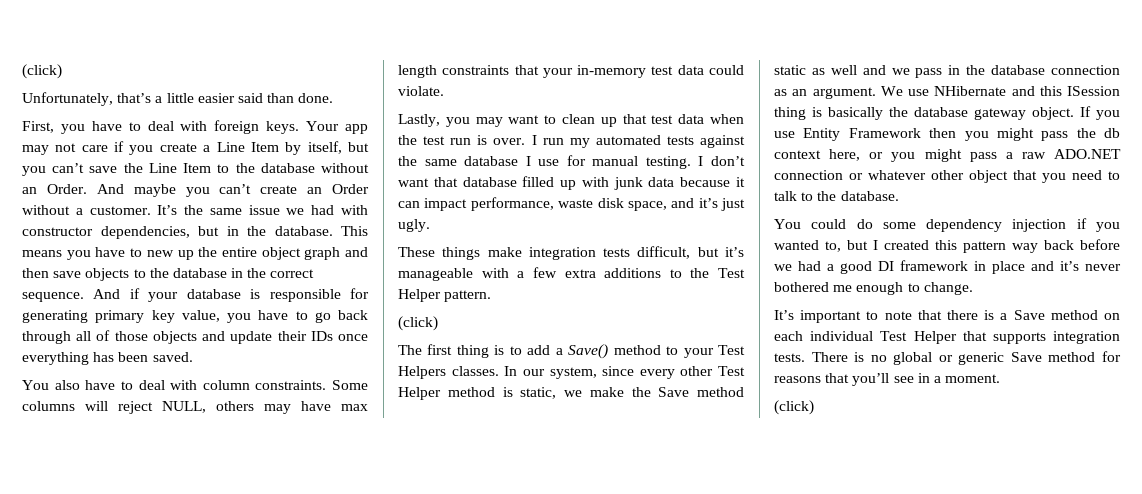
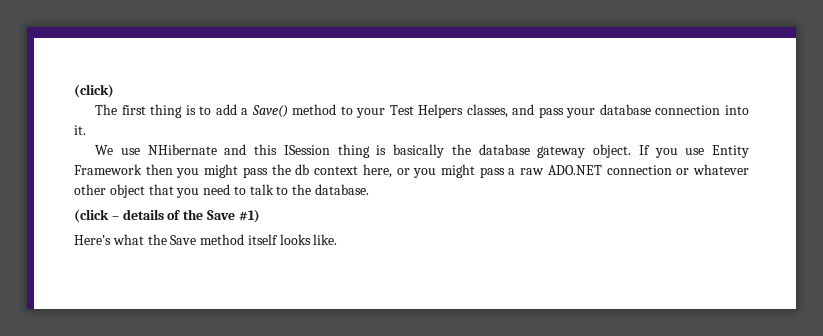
[22,64,62,79] [22,92,334,106] [22,120,368,134] [22,141,370,155] [22,163,369,176] [22,184,369,197] [22,205,368,215] [22,226,368,239] [22,247,368,260] [22,268,315,281] [22,288,369,302] [22,310,368,323] [22,330,368,344] [22,352,193,365] [22,380,368,390] [22,401,368,414] [398,65,744,78] [398,86,444,96] [398,114,744,127] [398,135,745,148] [398,155,745,169] [398,176,745,190] [398,197,745,211] [398,219,430,232] [398,246,744,260] [398,267,745,281] [398,289,492,302] [398,316,438,331] (click) // Unfortunately, that’s a little easier said than done. // First, you have to deal with foreign keys. Your app may not care if you create a Line Item by itself, but you can’t save the Line Item to the database without an Order. And maybe you can’t create an Order without a customer. It’s the same issue we had with constructor dependencies, but in the database. This means you have to new up the entire object graph and then save objects to the database in the correct sequence. And if your database is responsible for generating primary key value, you have to go back through all of those objects and update their IDs once everything has been saved. // You also have to deal with column constraints. Some columns will reject NULL, others may have max length constraints that your in-memory test data could violate. // Lastly, you may want to clean up that test data when the test run is over. I run my automated tests against the same database I use for manual testing. I don’t want that database filled up with junk data because it can impact performance, waste disk space, and it’s just ugly. // These things make integration tests difficult, but it’s manageable with a few extra additions to the Test Helper pattern. // (click) -> [74,84,114,98] (click)
[451,366,745,379] [398,387,744,400] [774,65,1120,78] [774,87,876,99] classes. In our system, since every other Test Helper method is static, we make the Save method static as well and we pass in the database connection as an argument. -> [466,104,750,118] [74,125,86,135] classes, and pass your database connection into it. //
[774,218,1120,232] [774,239,1120,253] [774,260,1121,274] [774,282,973,295] [774,310,1120,323] [774,331,1120,344] [774,351,1121,365] [774,373,1001,386] [774,400,814,415] You could do some dependency injection if you wanted to, but I created this pattern way back before we had a good DI framework in place and it’s never bothered me enough to change. // It’s important to note that there is a Save method on each individual Test Helper that supports integration tests. There is no global or generic Save method for reasons that you’ll see in a moment. // (click) -> [74,209,260,223] [74,234,338,245] (click – details of the Save #1) // Here’s what the Save method itself looks like.

